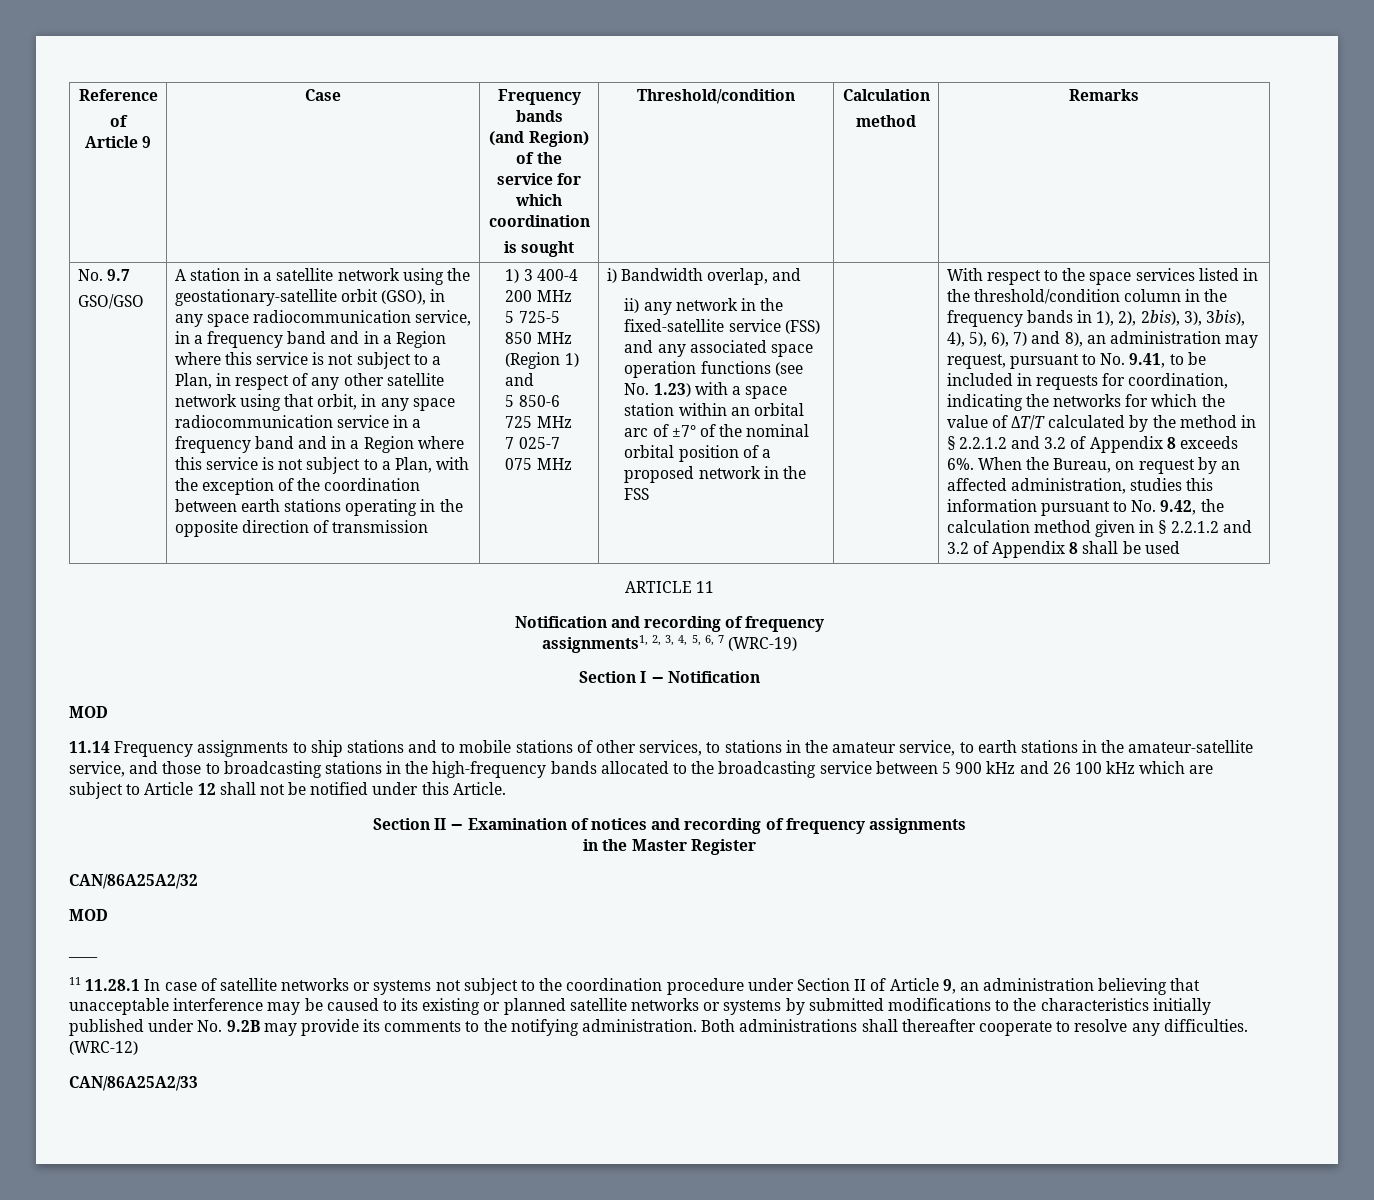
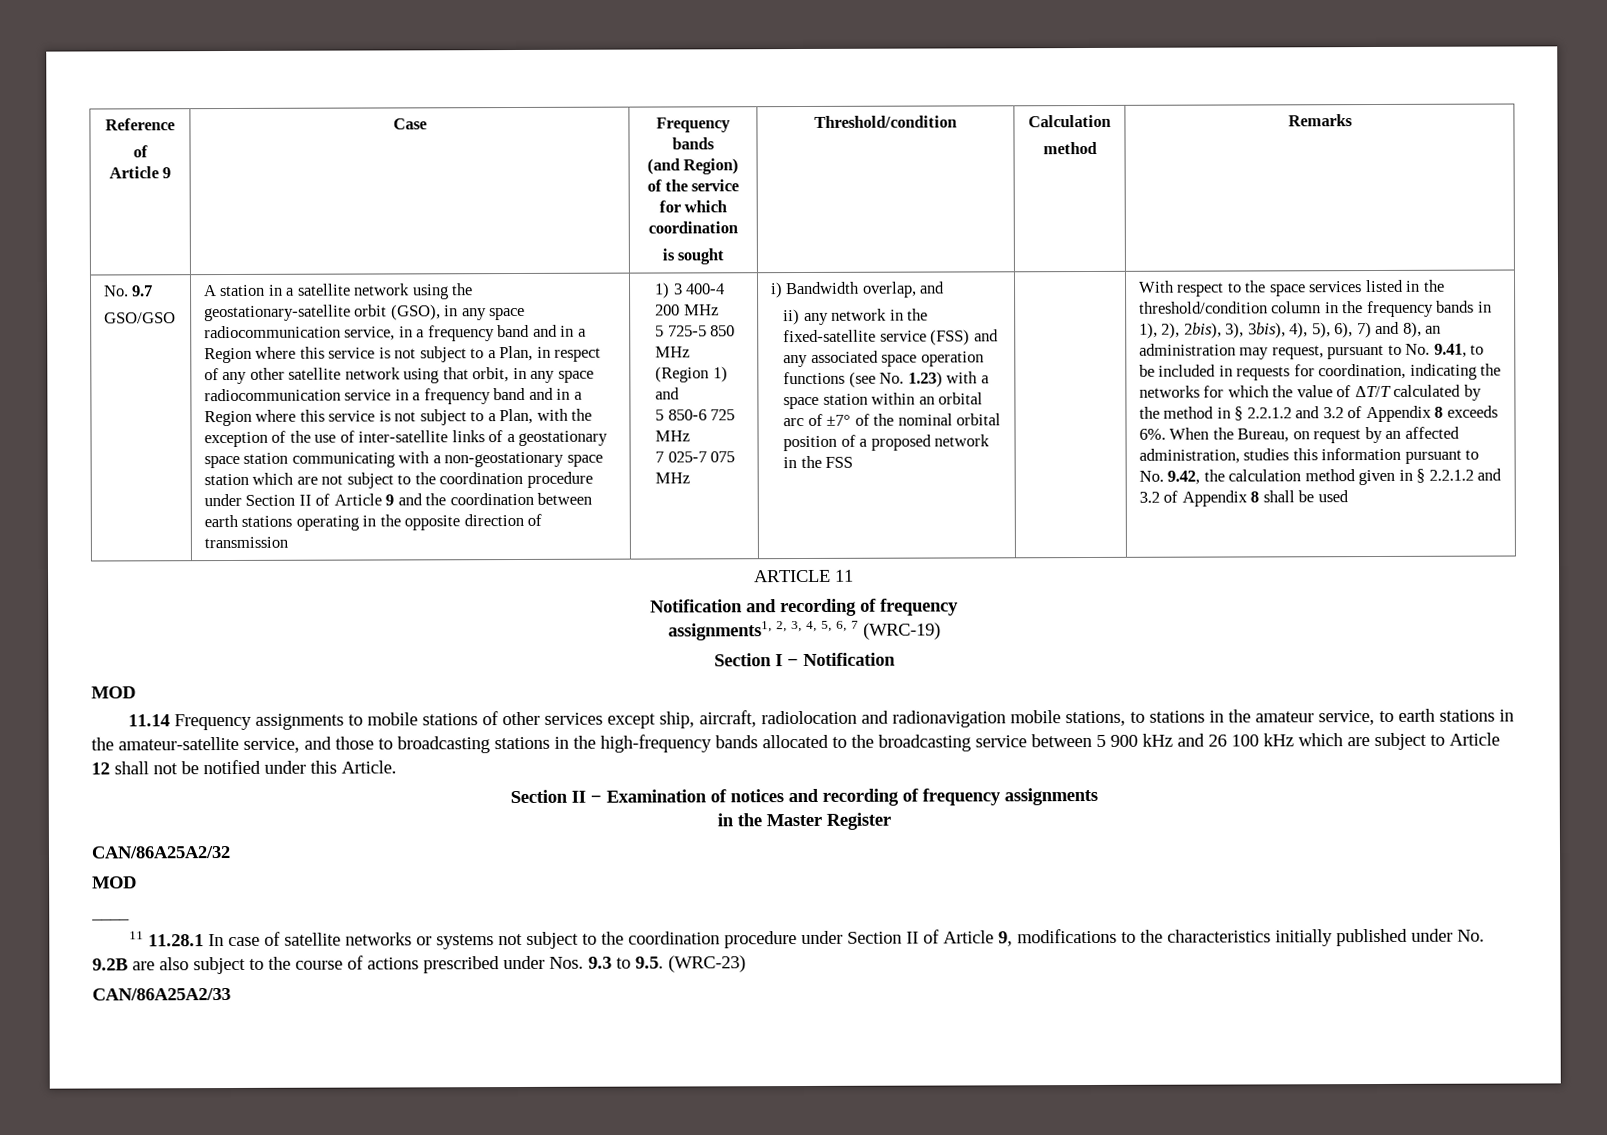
(321, 484) none -> [314,430,609,446] [204,451,603,469] [204,471,593,489] [204,493,447,507] use of inter-satellite links of a geostationary space station communicating with a non-geostationary space station which are not subject to the coordination procedure under Section II of Article 9 and the
[310,740,703,757] ship stations and to mobile stations of other services, -> [367,710,1127,729] mobile stations of other services except ship, aircraft, radiolocation and radionavigation mobile stations,
[959,978,1201,995] [69,998,884,1015] an administration believing that unacceptable interference may be caused to its existing or planned satellite networks or systems by submitted -> (1014, 939) none
[263,1019,1248,1036] [69,1041,138,1055] may provide its comments to the notifying administration. Both administrations shall thereafter cooperate to resolve any difficulties. (WRC-12) -> [132,955,746,975] are also subject to the course of actions prescribed under Nos. 9.3 to 9.5. (WRC-23)

